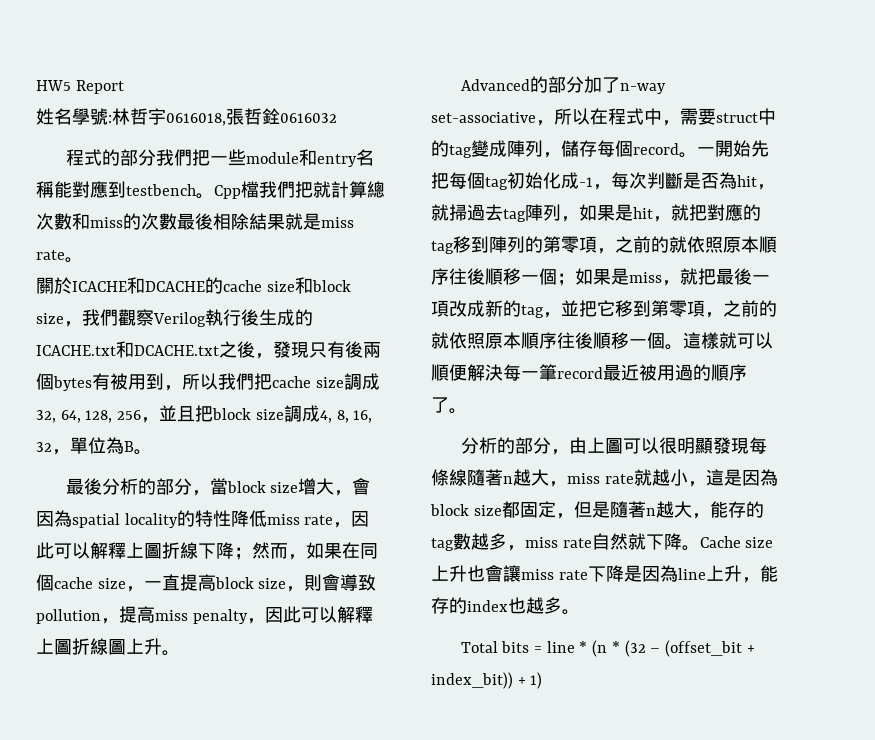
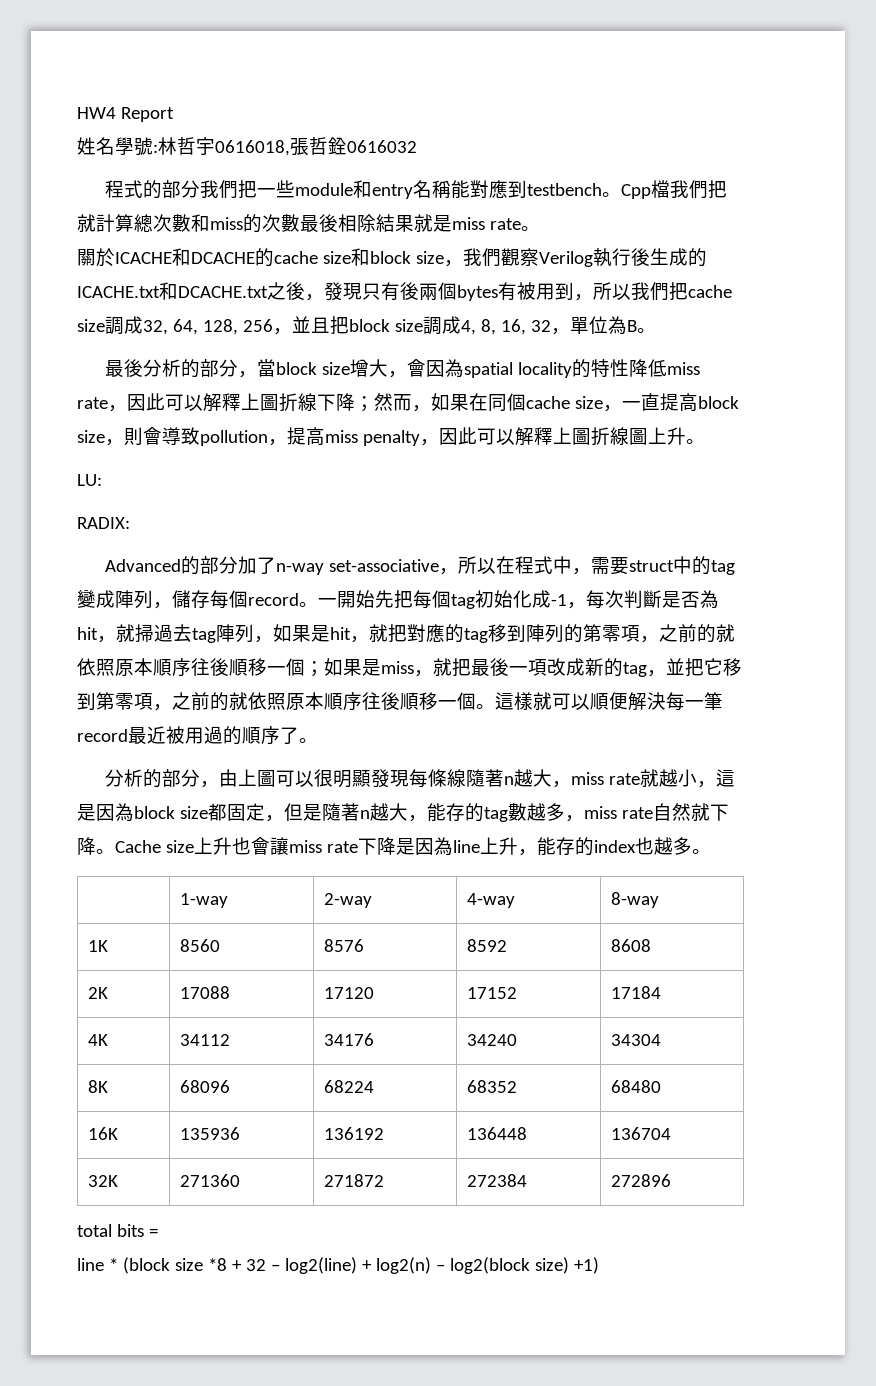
[36,80,71,91] HW5 -> [77,107,116,119] HW4
(180, 653) none -> [77,474,102,486] [77,517,130,529] // LU: // RADIX:
[460,641,498,653] // Total -> [180,893,229,908] [324,893,373,908] [467,893,516,908] [611,892,660,908] [88,940,109,952] [180,939,221,952] [324,939,365,952] [467,939,508,952] [611,939,652,952] [88,987,109,999] [180,986,231,999] [324,987,375,999] [467,987,518,999] [611,986,662,999] [88,1034,109,1046] [180,1034,231,1046] [324,1033,375,1046] [467,1034,518,1046] [611,1034,662,1046] [88,1080,109,1093] [180,1080,231,1093] [324,1080,375,1093] [467,1080,518,1093] [611,1080,662,1093] [88,1127,119,1140] [180,1127,241,1140] [324,1127,385,1140] [467,1127,528,1140] [611,1127,672,1140] [88,1175,119,1187] [180,1174,241,1187] [324,1174,385,1187] [467,1174,528,1187] [611,1174,672,1187] [77,1224,112,1237] // | 1-way | 2-way | 4-way | 8-way // 1K | 8560 | 8576 | 8592 | 8608 // 2K | 17088 | 17120 | 17152 | 17184 // 4K | 34112 | 34176 | 34240 | 34304 // 8K | 68096 | 68224 | 68352 | 68480 // 16K | 135936 | 136192 | 136448 | 136704 // 32K | 271360 | 271872 | 272384 | 272896 // total
(543, 649) none -> (158, 1232) //
[592,640,755,657] [431,672,543,689] (n * (32 – (offset_bit + index_bit)) + 1) -> [122,1257,599,1274] (block size *8 + 32 – log2(line) + log2(n) – log2(block size) +1)

